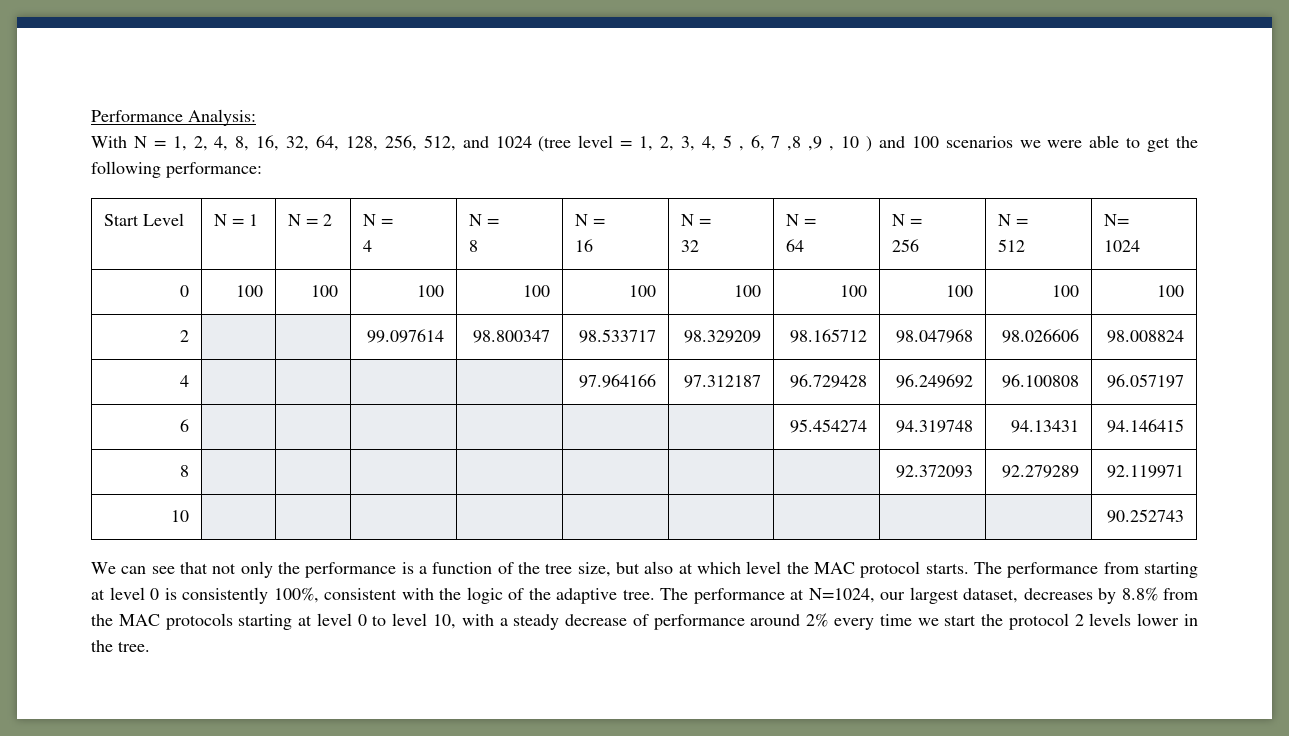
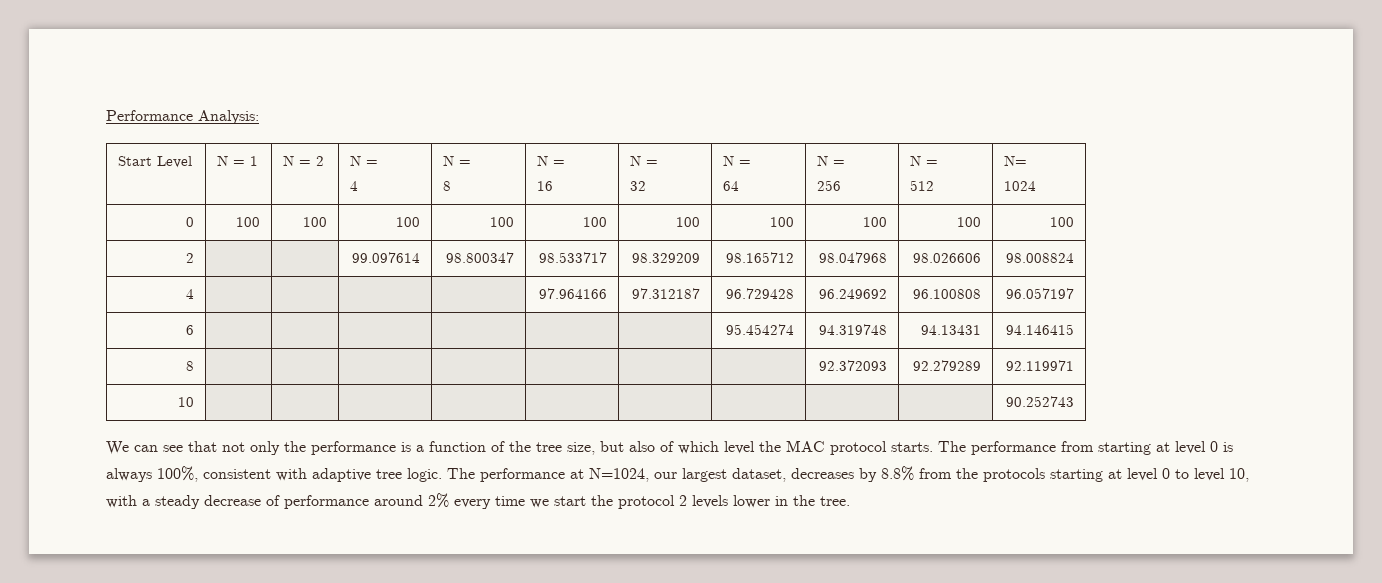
[91,135,1199,152] [91,161,262,178] // With N = 1, 2, 4, 8, 16, 32, 64, 128, 256, 512, and 1024 (tree level = 1, 2, 3, 4, 5 , 6, 7 ,8 ,9 , 10 ) and 100 scenarios we were able to get the following performance: -> (259, 117) none
[678,563,693,574] at -> [660,441,674,452] of
[182,587,268,604] consistently -> [106,468,152,482] always
[439,587,655,604] the logic of the adaptive tree. -> [312,468,442,482] adaptive tree logic.
[118,614,160,626] MAC -> (978, 473) none

